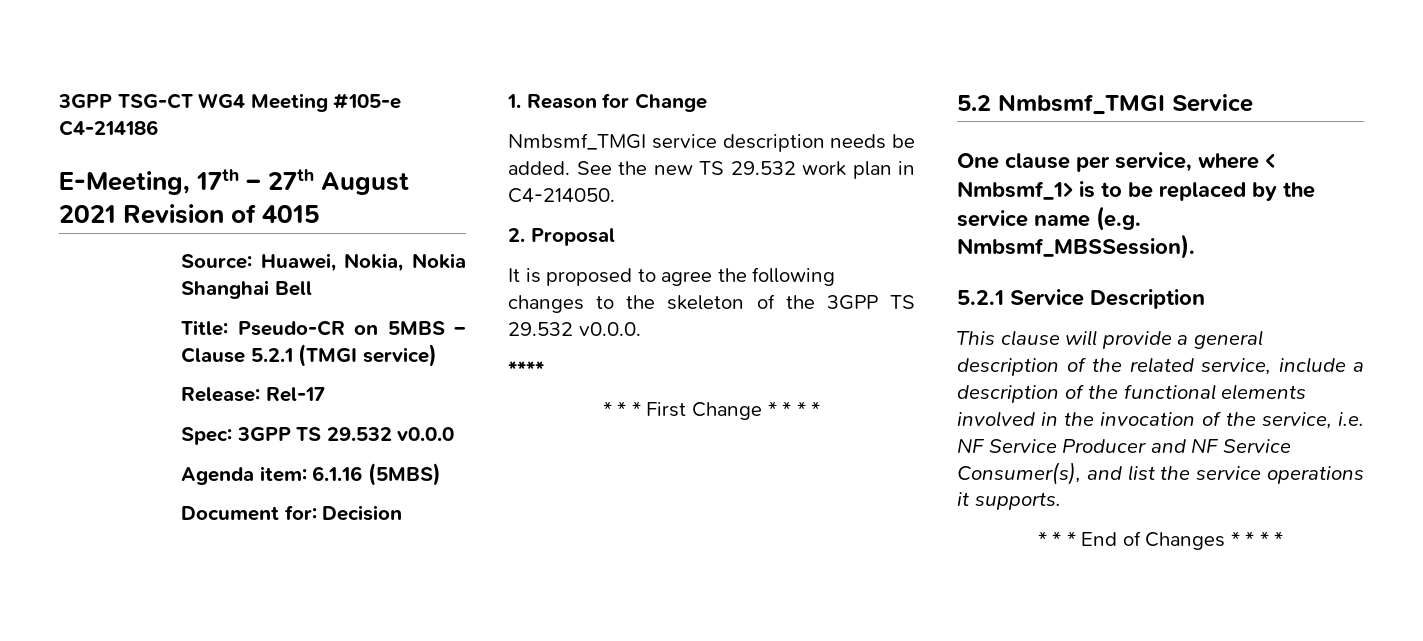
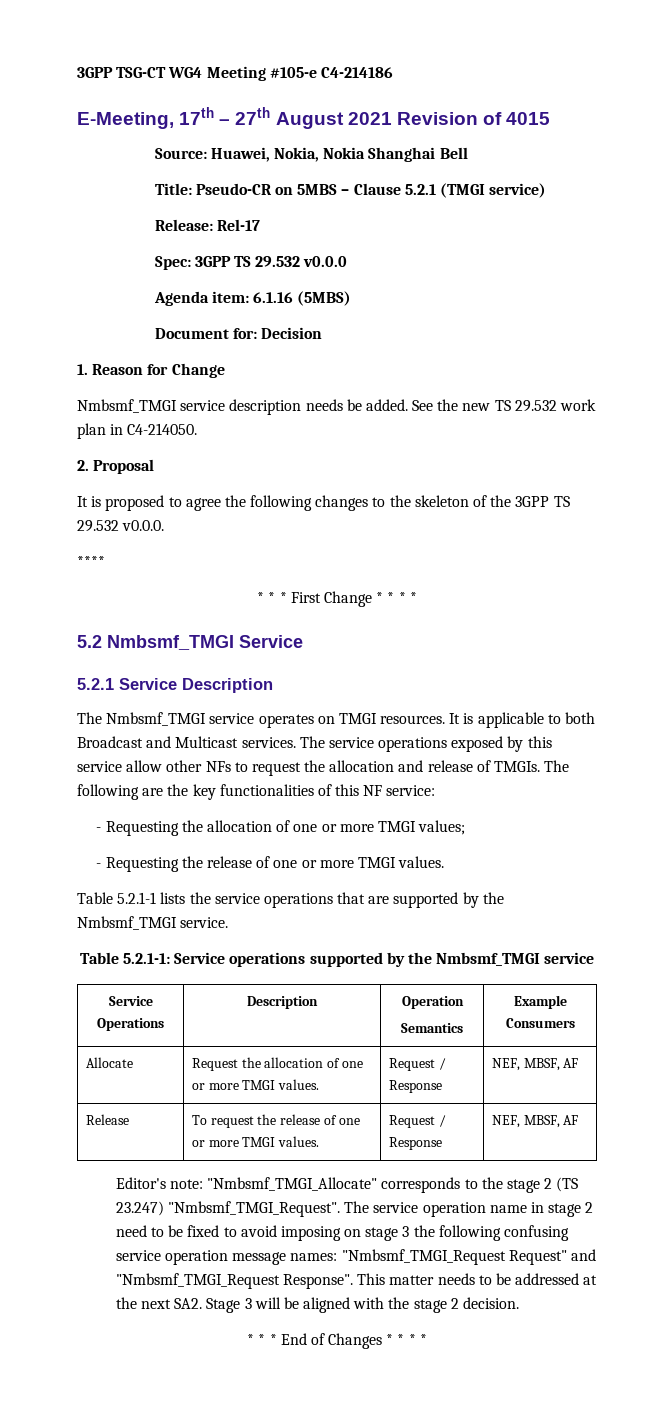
[957,152,1275,172] [957,181,1315,201] [957,206,1141,231] [957,234,1195,259] [957,289,1205,309] [957,330,1263,349] [957,357,1364,376] [957,384,1307,403] [957,411,1364,429] [957,438,1291,454] [957,462,1364,485] [957,492,1061,510] One clause per service, where < Nmbsmf_1> is to be replaced by the service name (e.g. Nmbsmf_MBSSession). // 5.2.1 Service Description // This clause will provide a general description of the related service, include a description of the functional elements involved in the invocation of the service, i.e. NF Service Producer and NF Service Consumer(s), and list the service operations it supports. -> [77,678,273,693] [77,712,596,728] [77,736,552,752] [77,760,570,776] [77,784,436,800] [96,820,466,836] [96,856,445,872] [77,892,504,908] [77,916,229,930] [79,952,595,967] [108,996,153,1006] [97,1018,164,1031] [247,996,318,1009] [401,996,464,1009] [401,1023,463,1033] [513,995,567,1009] [505,1018,575,1028] [85,1057,133,1068] [191,1057,363,1071] [191,1079,320,1090] [388,1058,446,1071] [388,1080,442,1093] [491,1058,579,1071] [85,1114,129,1125] [191,1114,360,1128] [191,1136,320,1147] [388,1115,446,1128] [388,1137,442,1150] [491,1115,579,1128] [115,1177,579,1193] [115,1201,594,1217] [115,1225,570,1241] [115,1249,596,1265] [115,1273,598,1289] [115,1297,520,1313] 5.2.1 Service Description // The Nmbsmf_TMGI service operates on TMGI resources. It is applicable to both Broadcast and Multicast services. The service operations exposed by this service allow other NFs to request the allocation and release of TMGIs. The following are the key functionalities of this NF service: // - Requesting the allocation of one or more TMGI values; // - Requesting the release of one or more TMGI values. // Table 5.2.1-1 lists the service operations that are supported by the Nmbsmf_TMGI service. // Table 5.2.1-1: Service operations supported by the Nmbsmf_TMGI service // Service Operations | Description | Operation // Semantics | Example Consumers // Allocate | Request the allocation of one or more TMGI values. | Request / Response | NEF, MBSF, AF // Release | To request the release of one or more TMGI values. | Request / Response | NEF, MBSF, AF // Editor's note: "Nmbsmf_TMGI_Allocate" corresponds to the stage 2 (TS 23.247) "Nmbsmf_TMGI_Request". The service operation name in stage 2 need to be fixed to avoid imposing on stage 3 the following confusing service operation message names: "Nmbsmf_TMGI_Request Request" and "Nmbsmf_TMGI_Request Response". This matter needs to be addressed at the next SA2. Stage 3 will be aligned with the stage 2 decision.

